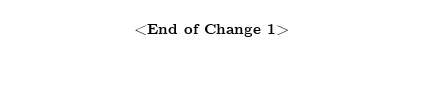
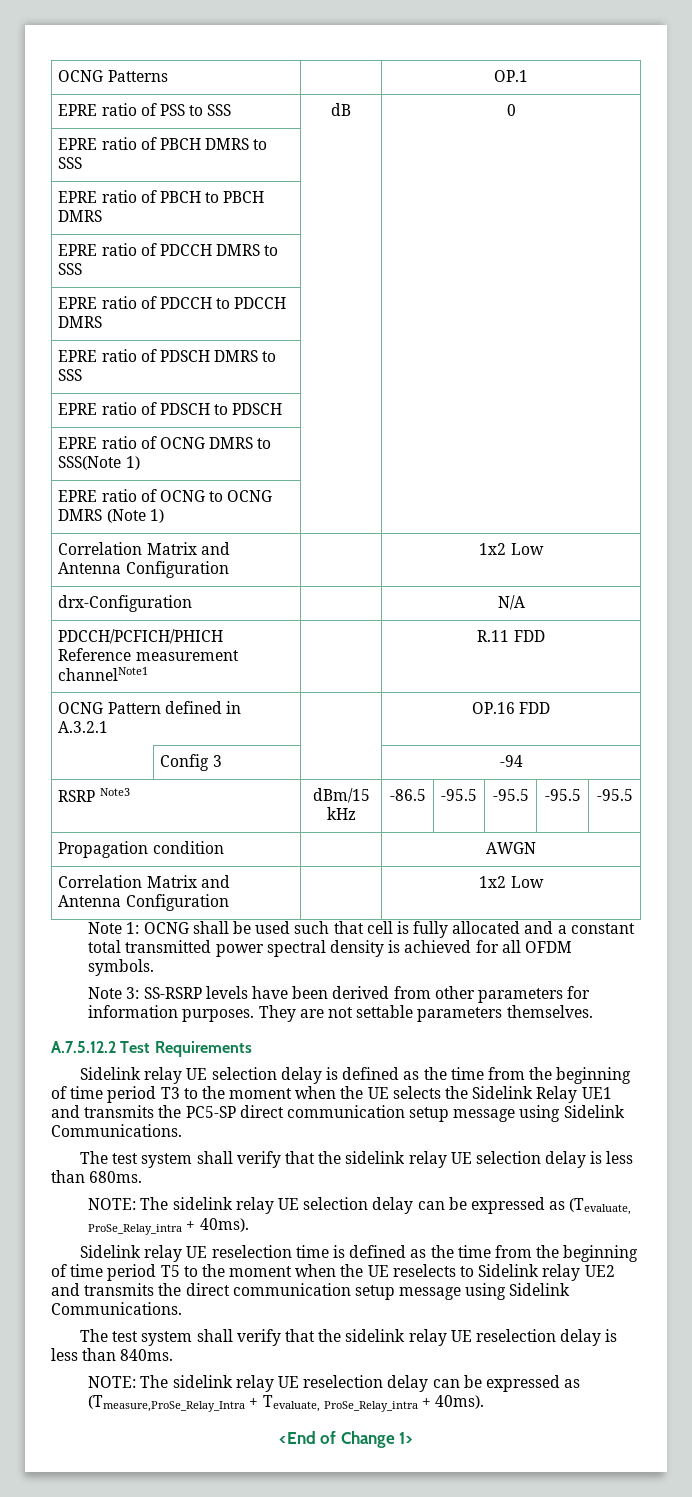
(133, 30) none -> [58,70,168,82] [494,70,528,82] [58,103,232,116] [331,103,351,116] [506,104,516,116] [58,137,268,150] [58,157,83,169] [58,190,265,203] [58,210,103,222] [58,243,279,256] [58,263,83,275] [58,296,287,309] [58,316,103,328] [58,349,277,362] [58,369,83,381] [58,402,283,415] [58,436,272,449] [58,456,140,470] [58,489,273,502] [58,509,164,523] [58,542,230,555] [58,561,229,578] [479,543,544,555] [58,595,193,612] [497,595,525,610] [58,629,224,644] [58,648,239,661] [58,667,149,681] [477,630,545,642] [58,701,241,714] [58,721,109,733] [471,702,551,714] [160,754,222,771] [499,755,523,767] [58,788,130,802] [312,788,370,803] [326,807,356,820] [389,789,426,801] [441,789,477,801] [492,789,529,801] [544,789,581,801] [596,789,633,801] [58,841,224,858] [486,842,536,854] [58,875,230,888] [58,894,229,911] [479,876,544,888] [88,921,635,938] [88,940,572,957] [88,959,155,976] [88,986,591,1003] [88,1005,593,1022] [51,1041,252,1057] [80,1067,632,1084] [51,1086,612,1103] [51,1105,625,1122] [51,1124,182,1137] [80,1151,634,1168] [51,1170,143,1183] [88,1197,632,1215] [88,1218,249,1235] [80,1245,639,1262] [51,1264,615,1281] [51,1283,571,1300] [51,1302,182,1315] [80,1329,618,1346] [51,1348,174,1361] [88,1375,581,1392] [88,1395,485,1412] OCNG Patterns | | OP.1 // EPRE ratio of PSS to SSS | dB | 0 // EPRE ratio of PBCH DMRS to SSS | | // EPRE ratio of PBCH to PBCH DMRS | | // EPRE ratio of PDCCH DMRS to SSS | | // EPRE ratio of PDCCH to PDCCH DMRS | | // EPRE ratio of PDSCH DMRS to SSS | | // EPRE ratio of PDSCH to PDSCH | | // EPRE ratio of OCNG DMRS to SSS(Note 1) | | // EPRE ratio of OCNG to OCNG DMRS (Note 1) | | // Correlation Matrix and Antenna Configuration | | 1x2 Low // drx-Configuration | | N/A // PDCCH/PCFICH/PHICH Reference measurement channelNote1 | | R.11 FDD // OCNG Pattern defined in A.3.2.1 | | OP.16 FDD // | Config 3 | | -94 // RSRP Note3 | dBm/15 kHz | -86.5 | -95.5 | -95.5 | -95.5 | -95.5 // Propagation condition | | AWGN // Correlation Matrix and Antenna Configuration | | 1x2 Low // Note 1: OCNG shall be used such that cell is fully allocated and a constant total transmitted power spectral density is achieved for all OFDM symbols. // Note 3: SS-RSRP levels have been derived from other parameters for information purposes. They are not settable parameters themselves. // A.7.5.12.2 Test Requirements // Sidelink relay UE selection delay is defined as the time from the beginning of time period T3 to the moment when the UE selects the Sidelink Relay UE1 and transmits the PC5-SP direct communication setup message using Sidelink Communications. // The test system shall verify that the sidelink relay UE selection delay is less than 680ms. // NOTE: The sidelink relay UE selection delay can be expressed as (Tevaluate, ProSe_Relay_intra + 40ms). // Sidelink relay UE reselection time is defined as the time from the beginning of time period T5 to the moment when the UE reselects to Sidelink relay UE2 and transmits the direct communication setup message using Sidelink Communications. // The test system shall verify that the sidelink relay UE reselection delay is less than 840ms. // NOTE: The sidelink relay UE reselection delay can be expressed as (Tmeasure,ProSe_Relay_Intra + Tevaluate, ProSe_Relay_intra + 40ms). //

